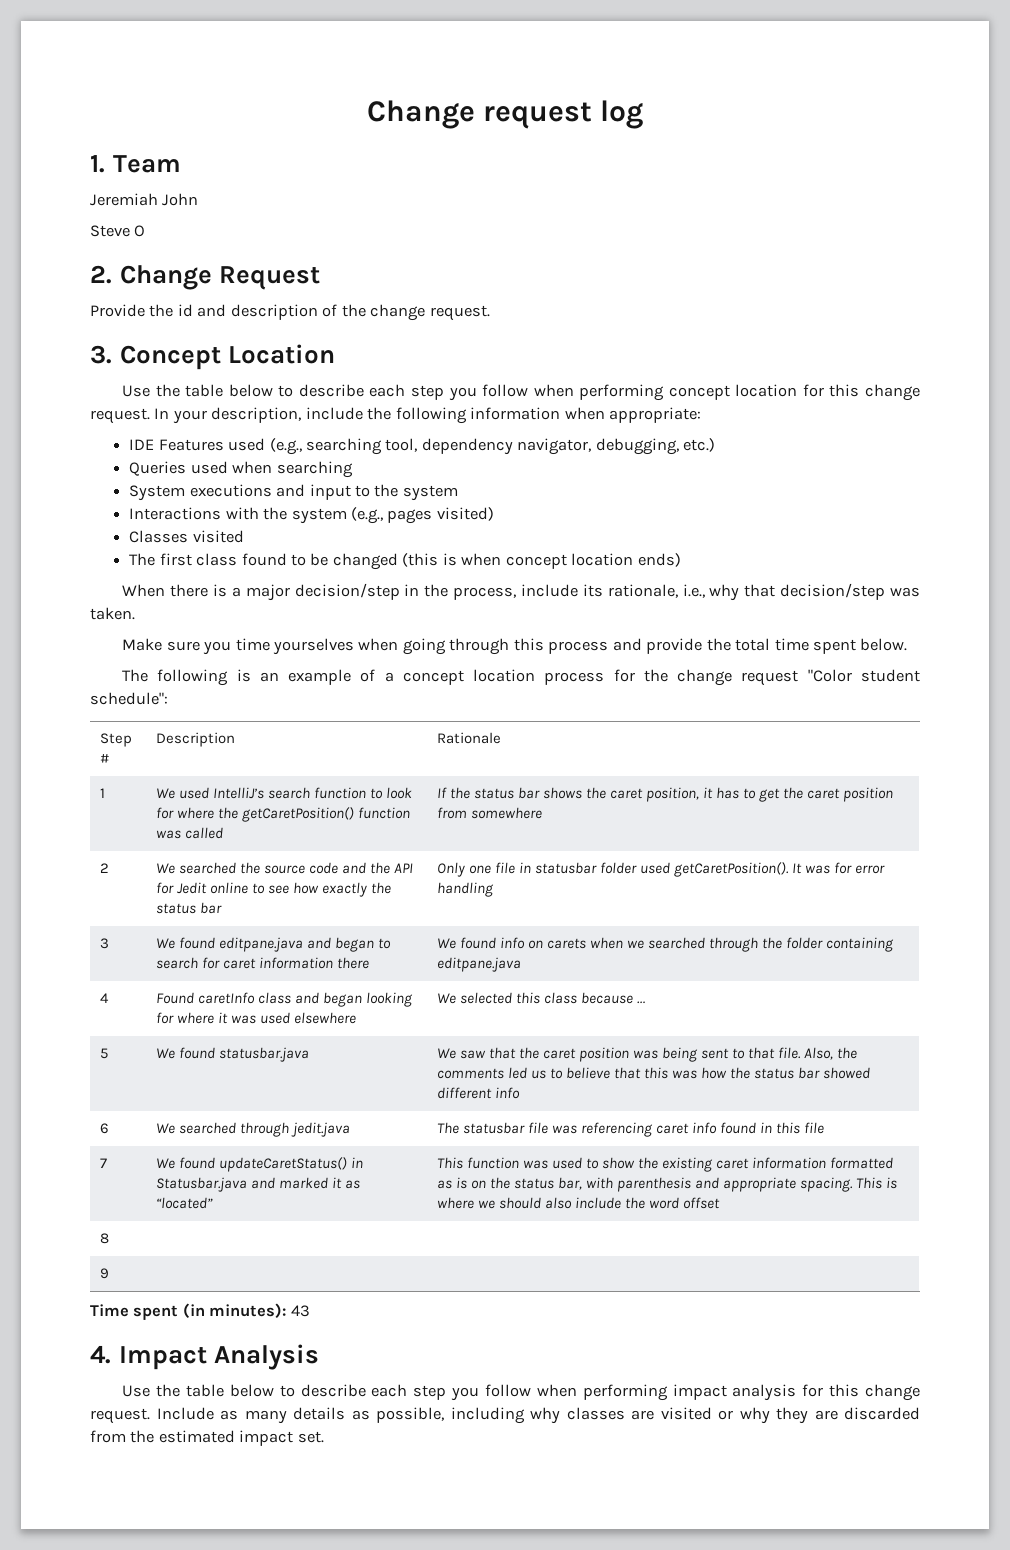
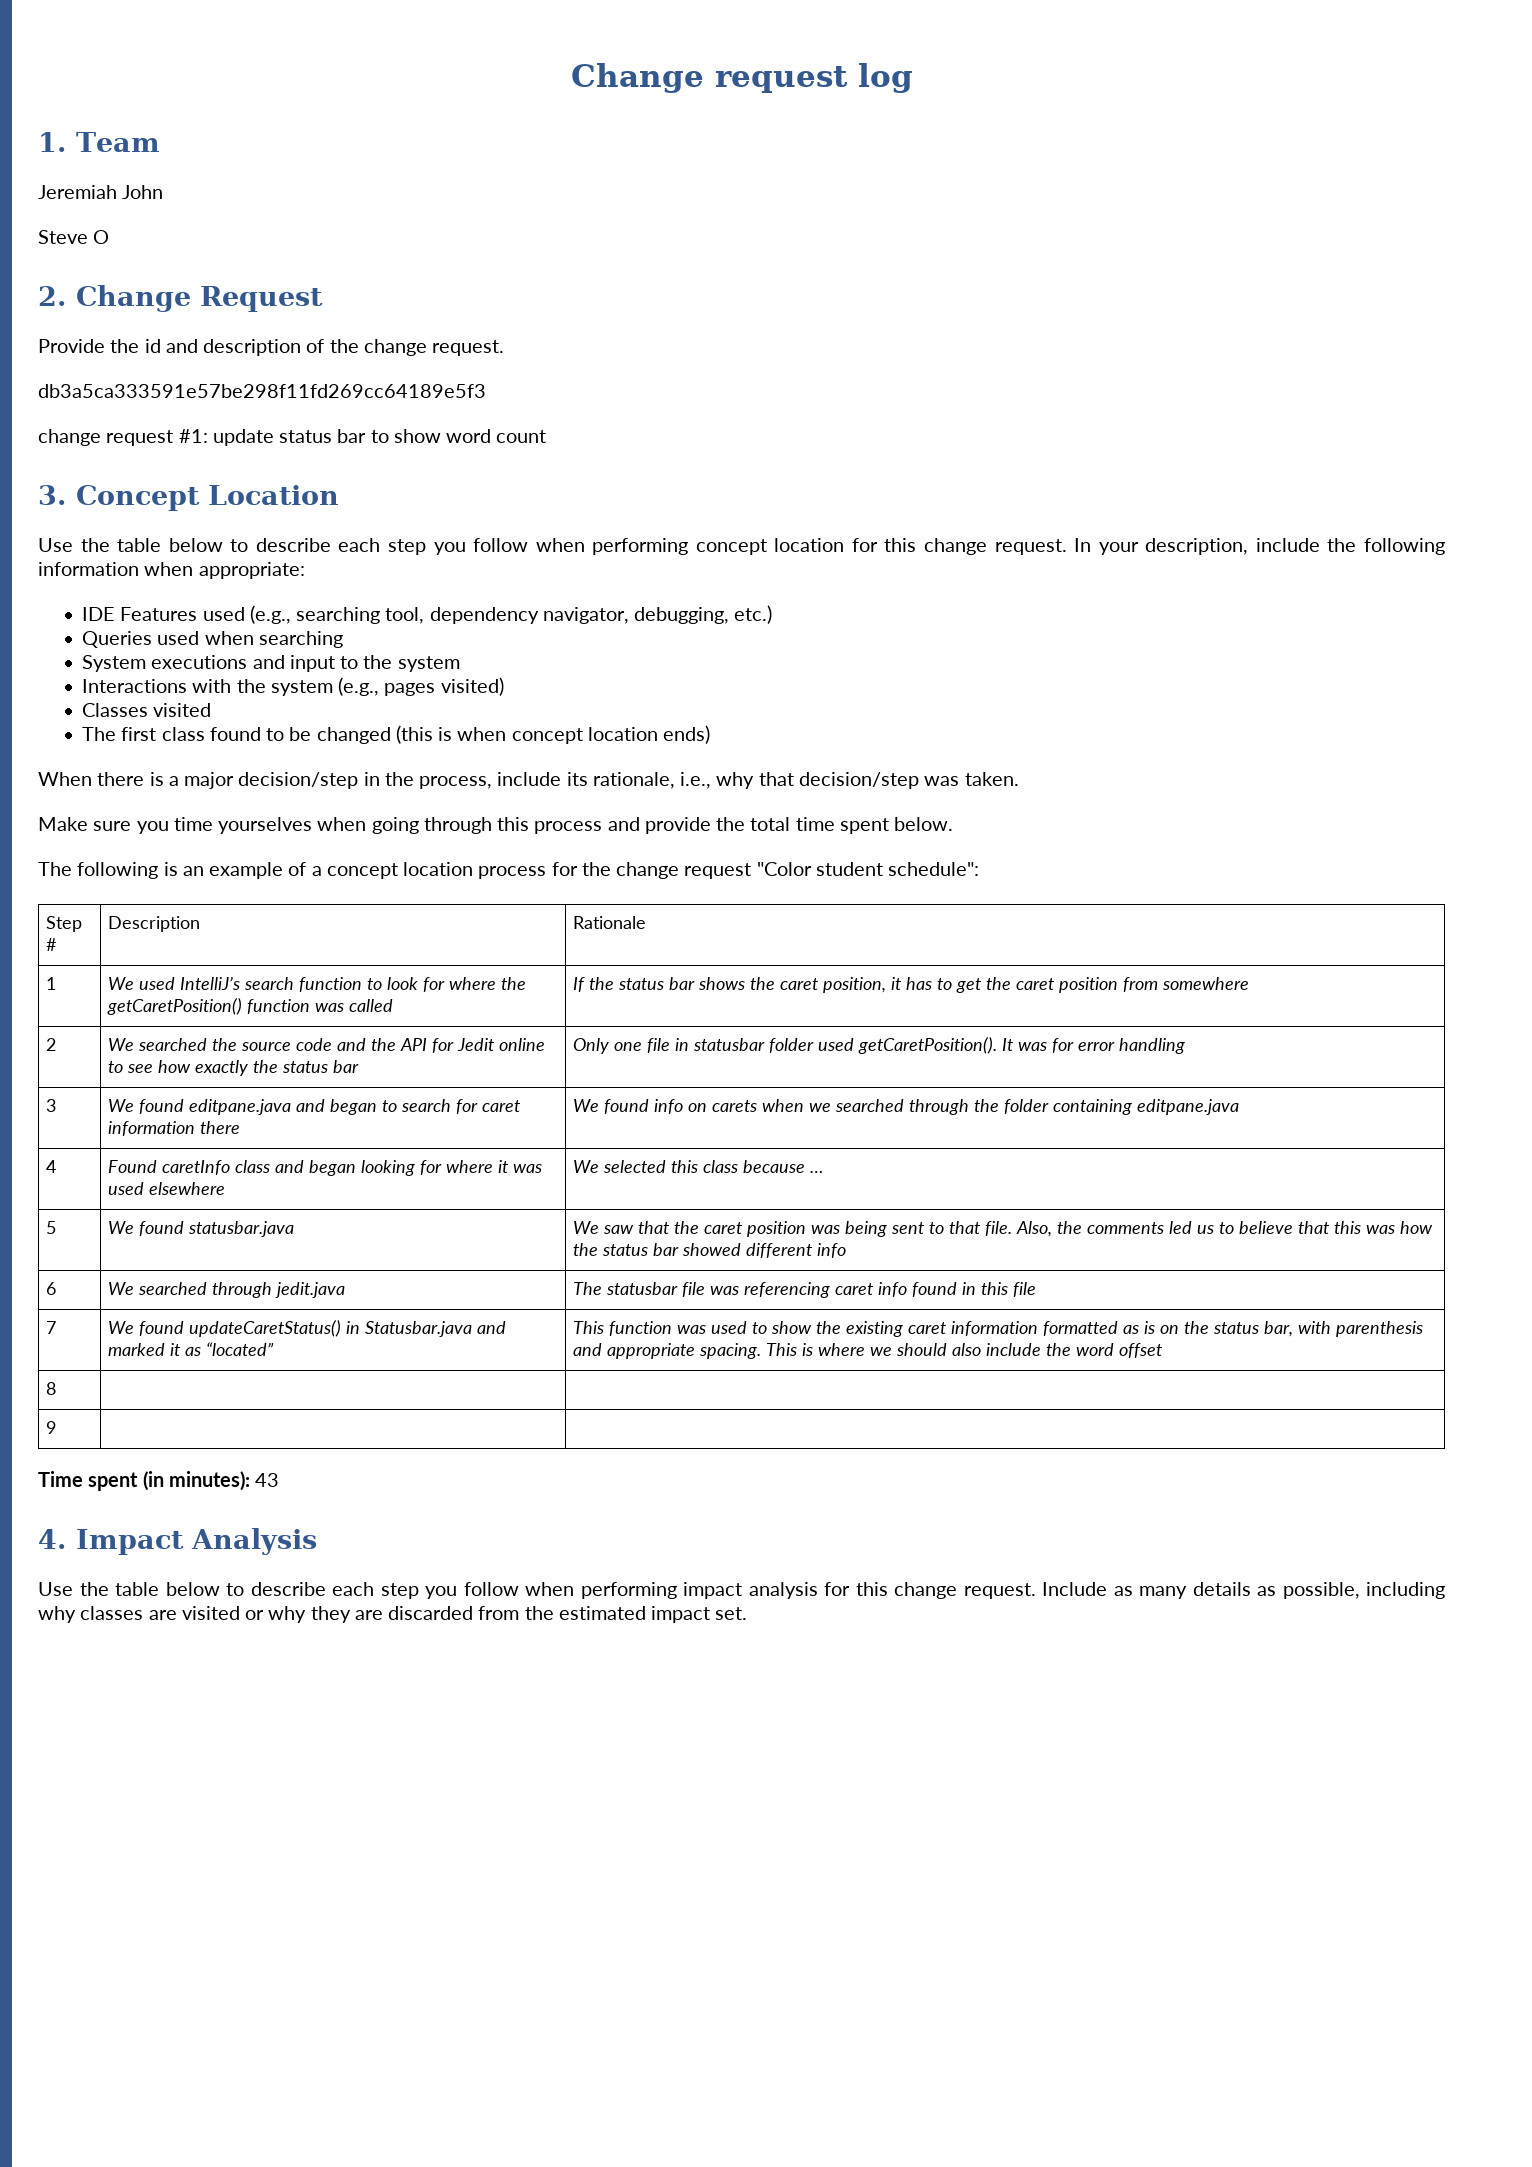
(490, 313) none -> [38,384,486,398] [38,429,547,446] // db3a5ca333591e57be298f11fd269cc64189e5f3 // change request #1: update status bar to show word count

